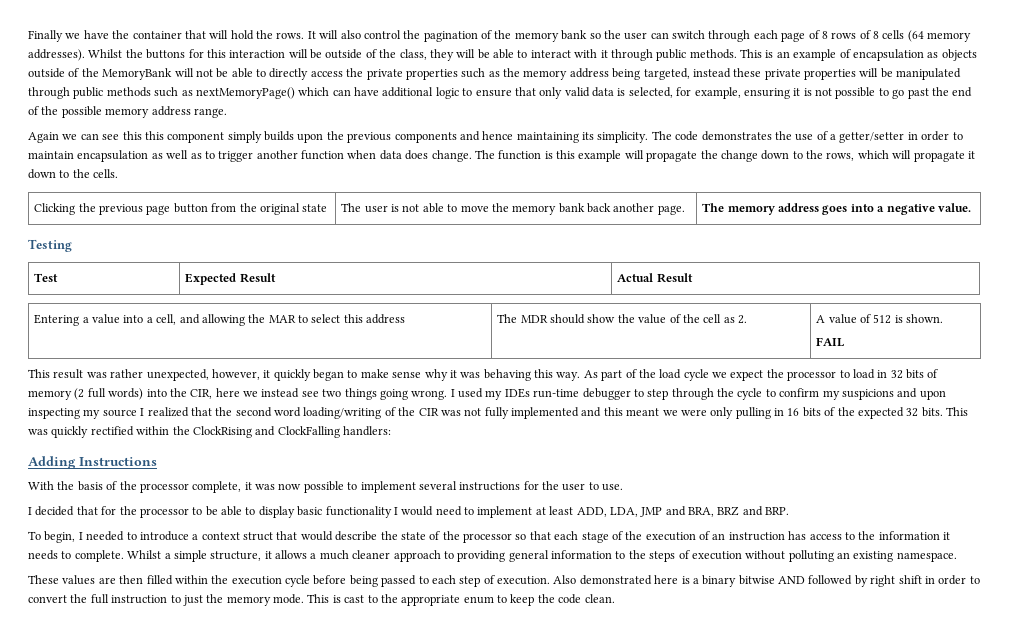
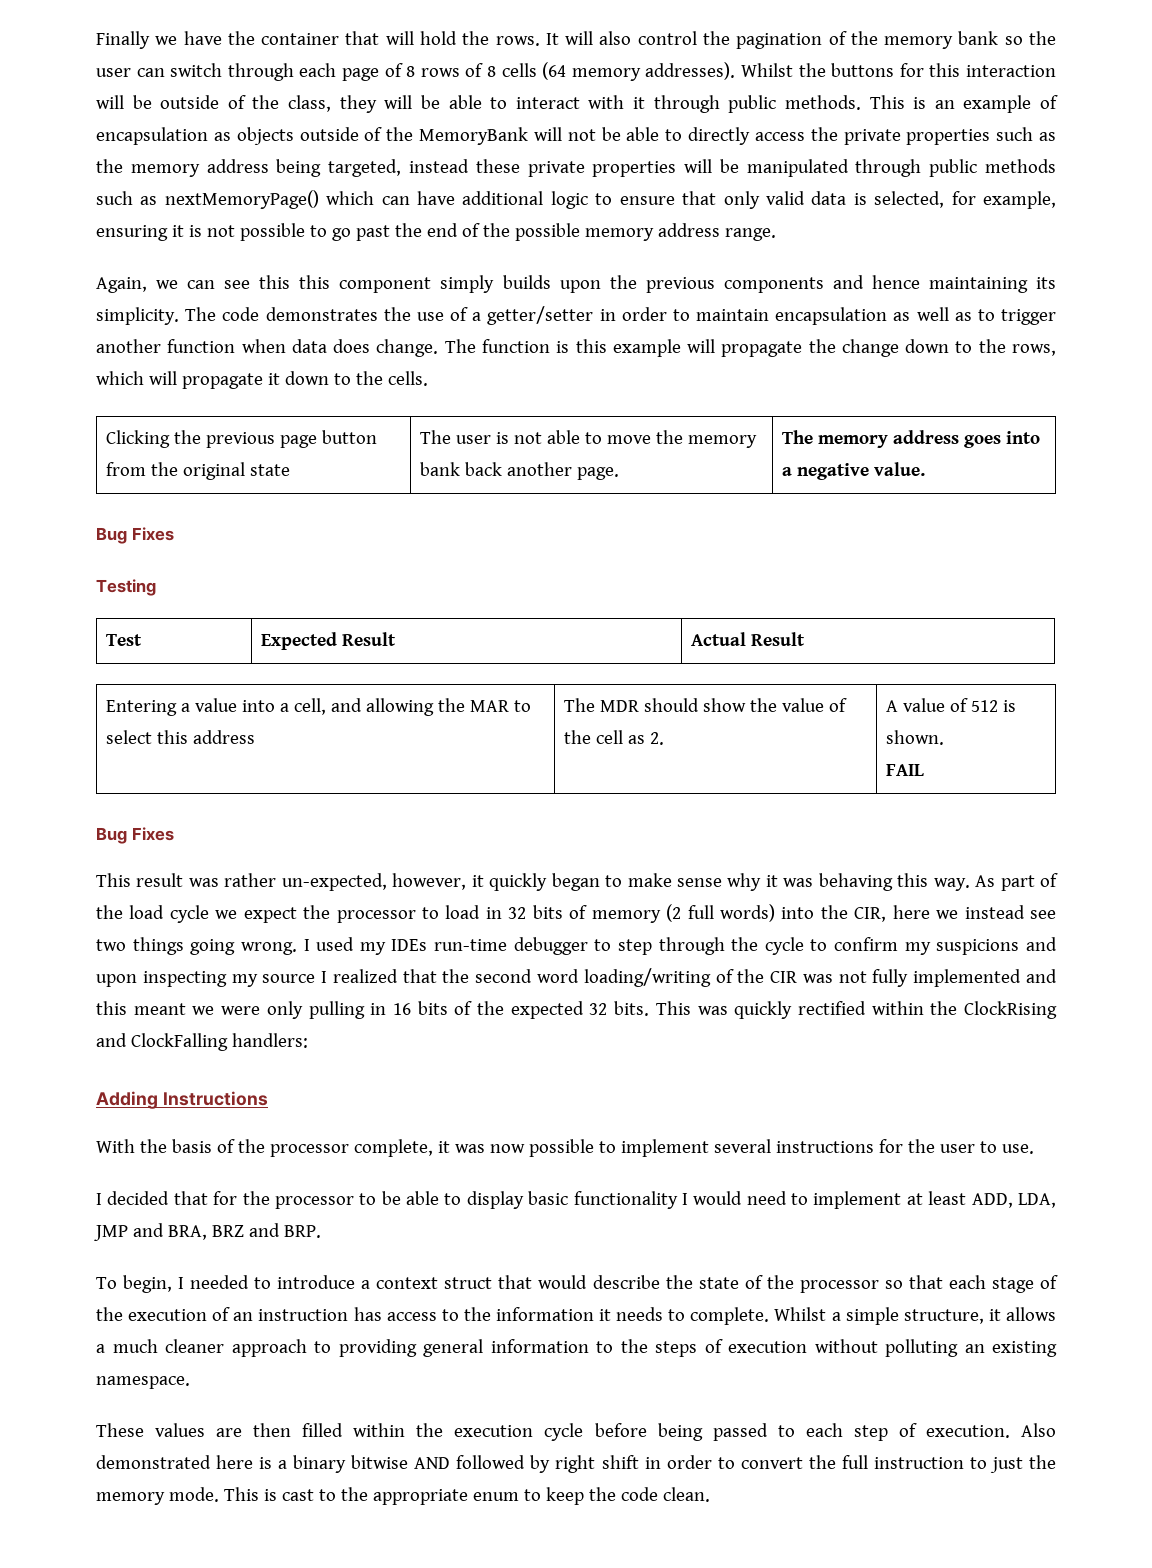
[28,132,59,143] Again -> [96,277,147,293] Again,
(971, 207) none -> [96,527,174,544] // Bug Fixes
(845, 342) none -> [96,827,174,844] // Bug Fixes
[146,369,209,381] unexpected, -> [281,873,387,891] un-expected,

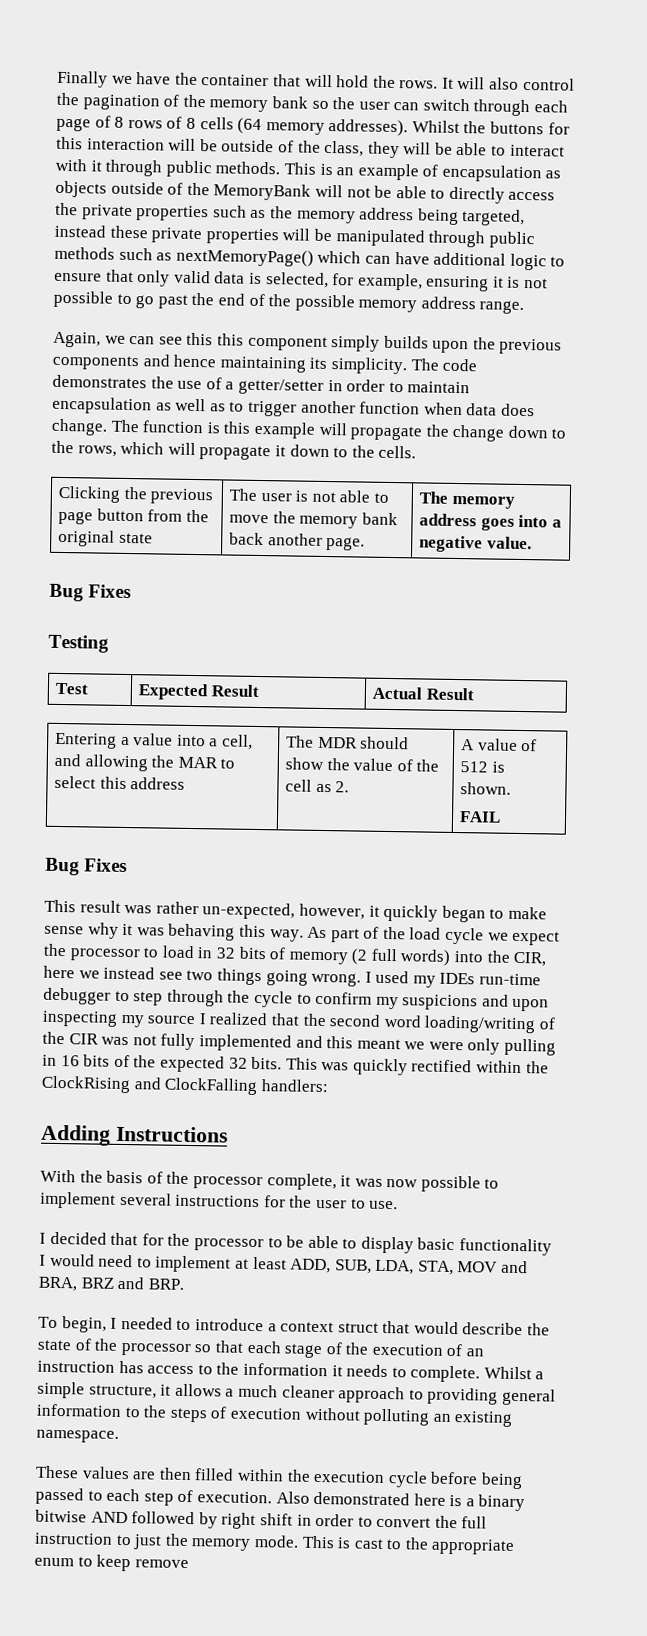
[1018,1193,1057,1208] [94,1225,128,1241] LDA, JMP -> [334,1259,499,1276] SUB, LDA, STA, MOV
[588,1487,710,1502] the code clean. -> [134,1559,189,1569] remove

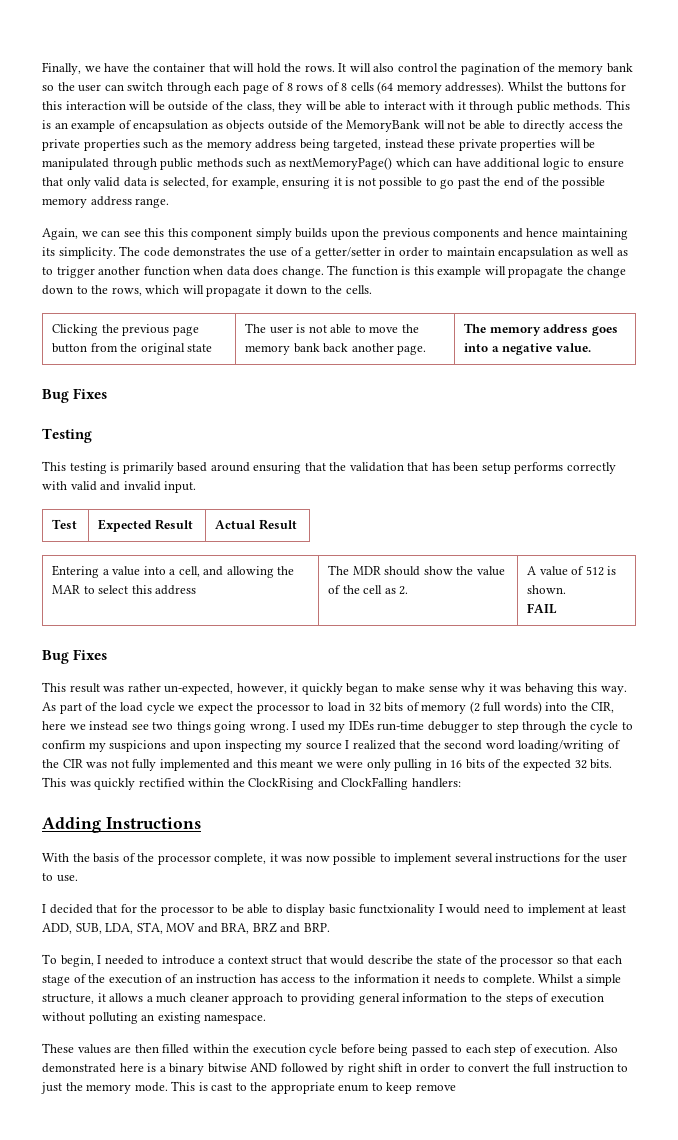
[57,70,108,88] Finally -> [42,62,81,75] Finally,
(109, 643) none -> [42,461,616,474] [42,481,197,493] // This testing is primarily based around ensuring that the validation that has been setup performs correctly with valid and invalid input.
[459,1238,553,1256] functionality -> [359,904,436,916] functxionality

